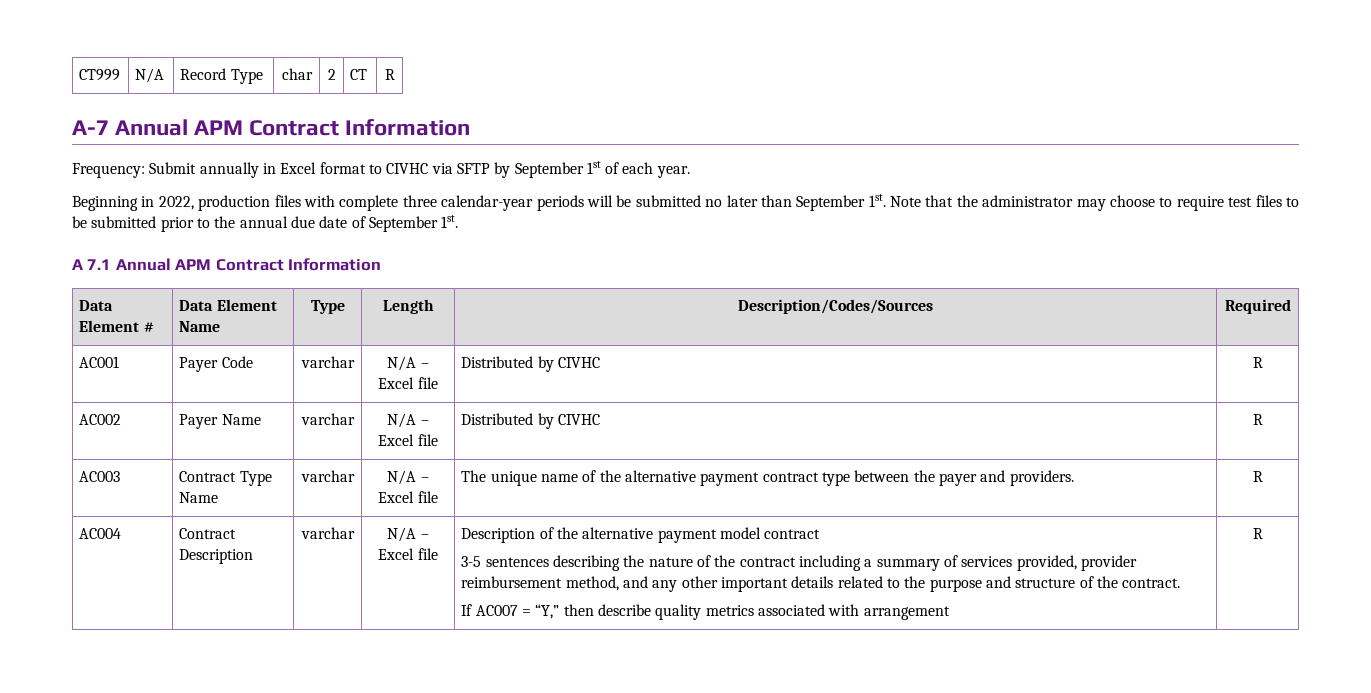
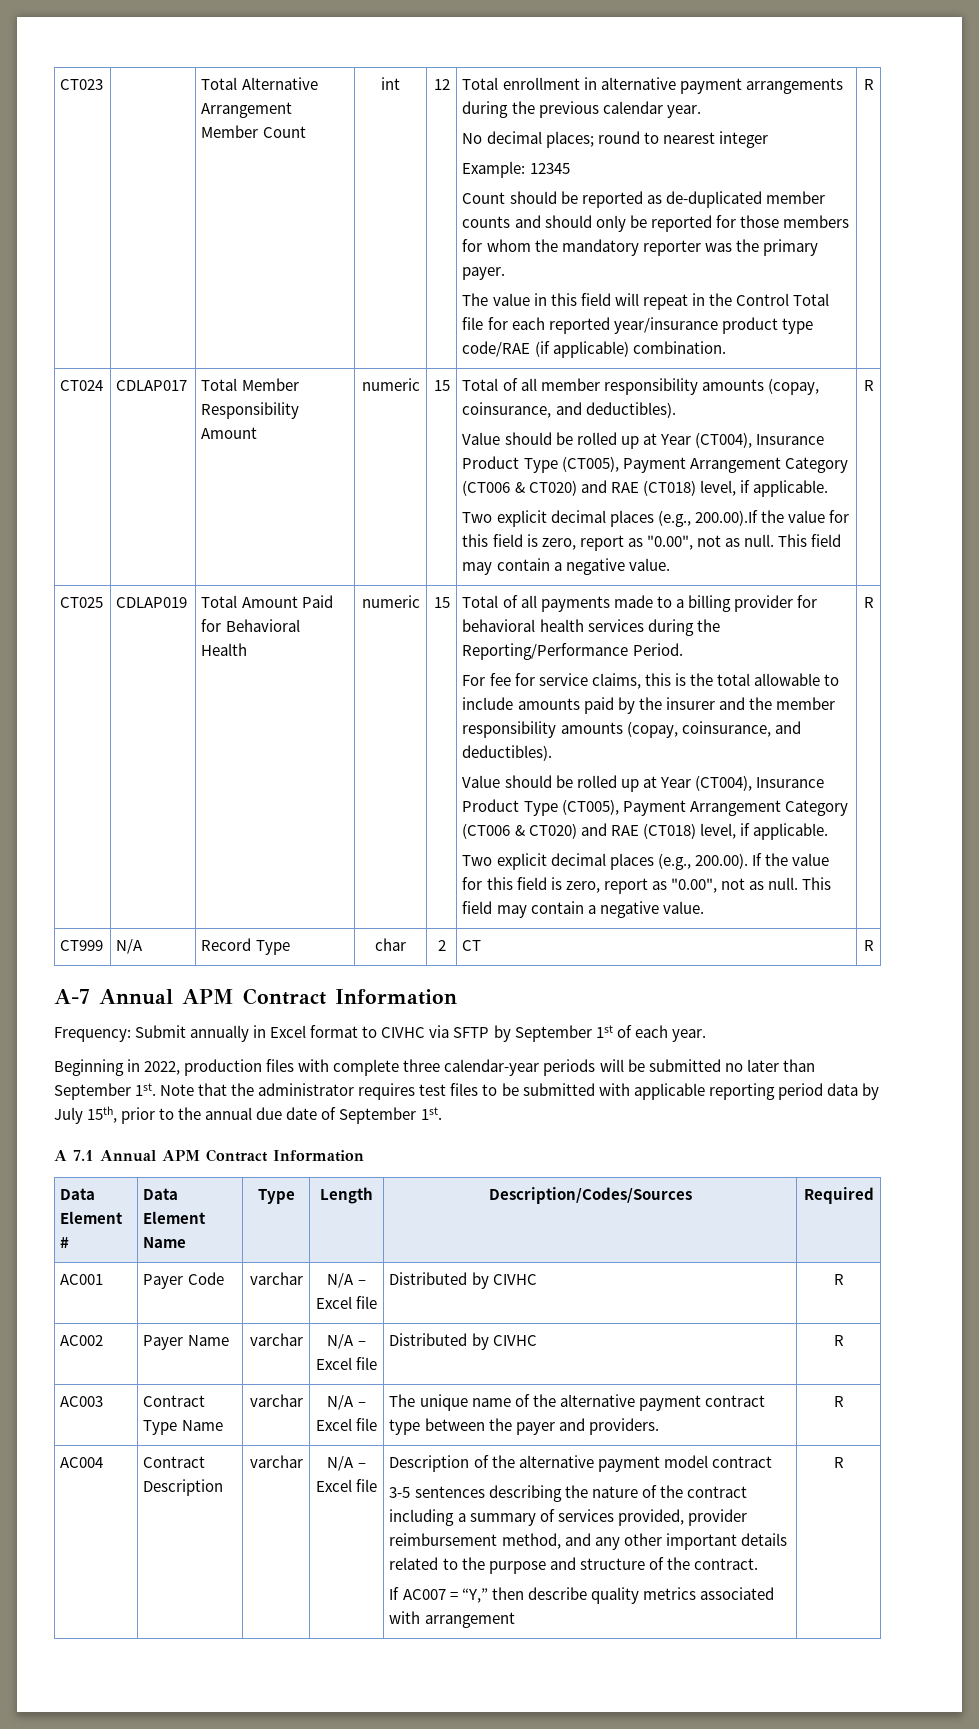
(79, 75) none -> [60,79,104,90] [201,77,318,90] [201,102,293,118] [201,125,306,138] [381,77,400,90] [433,79,450,90] [462,77,843,94] [462,101,701,118] [462,131,768,148] [462,161,570,178] [462,191,825,208] [462,215,849,232] [462,239,818,256] [462,267,506,280] [462,293,829,310] [462,317,813,334] [462,341,726,358] [863,79,874,90] [60,380,104,391] [116,380,188,391] [201,378,299,391] [201,402,300,419] [201,427,258,439] [361,378,420,391] [433,380,450,391] [462,378,819,395] [462,402,676,418] [462,432,824,449] [462,456,848,473] [462,480,828,497] [462,510,849,527] [462,534,842,551] [462,558,670,575] [863,380,874,391] [60,597,104,608] [116,597,188,608] [201,595,333,608] [201,619,300,632] [201,643,248,656] [361,595,420,608] [433,597,450,608] [462,595,817,612] [462,619,720,636] [462,643,683,660] [462,673,839,689] [462,697,835,714] [462,721,801,738] [462,745,553,761] [462,775,824,792] [462,799,848,816] [462,823,828,840] [462,853,829,870] [462,877,832,894] [462,901,704,918] [863,597,874,608] CT023 | | Total Alternative Arrangement Member Count | int | 12 | Total enrollment in alternative payment arrangements during the previous calendar year. // No decimal places; round to nearest integer // Example: 12345 // Count should be reported as de-duplicated member counts and should only be reported for those members for whom the mandatory reporter was the primary payer. // The value in this field will repeat in the Control Total file for each reported year/insurance product type code/RAE (if applicable) combination. | R // CT024 | CDLAP017 | Total Member Responsibility Amount | numeric | 15 | Total of all member responsibility amounts (copay, coinsurance, and deductibles). // Value should be rolled up at Year (CT004), Insurance Product Type (CT005), Payment Arrangement Category (CT006 & CT020) and RAE (CT018) level, if applicable. // Two explicit decimal places (e.g., 200.00).If the value for this field is zero, report as "0.00", not as null. This field may contain a negative value. | R // CT025 | CDLAP019 | Total Amount Paid for Behavioral Health | numeric | 15 | Total of all payments made to a billing provider for behavioral health services during the Reporting/Performance Period. // For fee for service claims, this is the total allowable to include amounts paid by the insurer and the member responsibility amounts (copay, coinsurance, and deductibles). // Value should be rolled up at Year (CT004), Insurance Product Type (CT005), Payment Arrangement Category (CT006 & CT020) and RAE (CT018) level, if applicable. // Two explicit decimal places (e.g., 200.00). If the value for this field is zero, report as "0.00", not as null. This field may contain a negative value. | R //
[1076,195,1224,211] may choose to require -> [358,1083,416,1100] requires
(157, 222) none -> [598,1083,879,1100] [54,1106,118,1124] with applicable reporting period data by July 15th,

